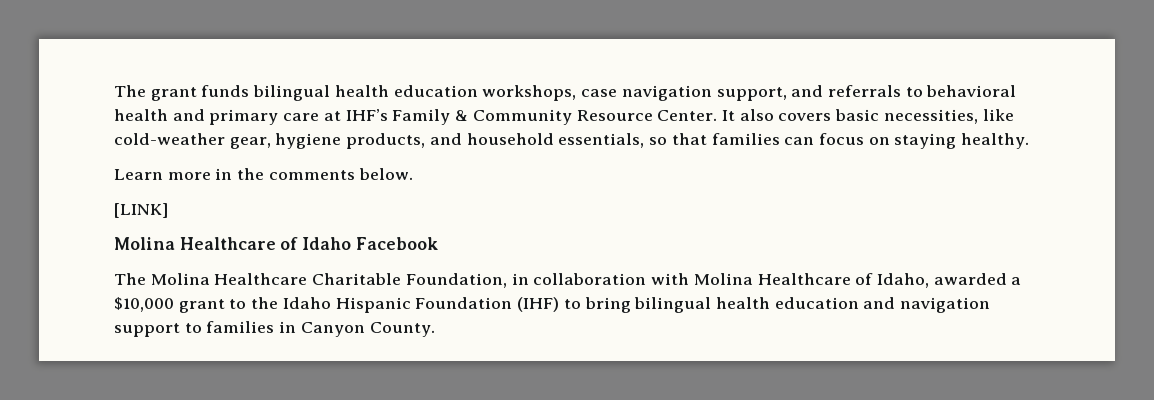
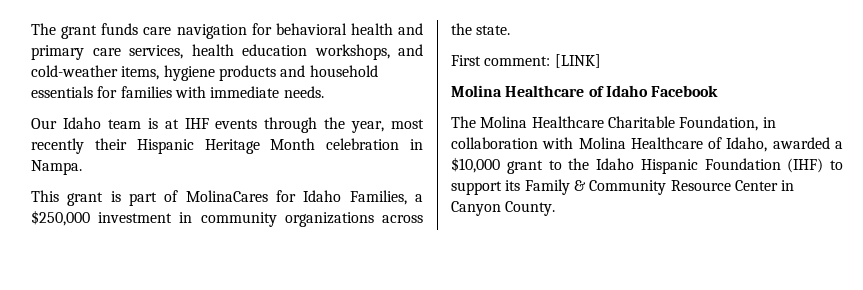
[253,85,923,101] bilingual health education workshops, case navigation support, and referrals to -> [143,23,272,39] care navigation for
[323,109,1014,125] [114,133,1030,149] [114,168,413,180] at IHF’s Family & Community Resource Center. It also covers basic necessities, like cold-weather gear, hygiene products, and household essentials, so that families can focus on staying healthy. // Learn more in the comments below. // -> [129,44,423,60] [31,65,378,81] [31,86,324,98] [31,117,424,133] [31,138,423,154] [31,160,82,175] [31,190,423,206] [31,210,424,227] [451,23,511,35] [451,55,551,66] services, health education workshops, and cold-weather items, hygiene products and household essentials for families with immediate needs. // Our Idaho team is at IHF events through the year, most recently their Hispanic Heritage Month celebration in Nampa. // This grant is part of MolinaCares for Idaho Families, a $250,000 investment in community organizations across the state. // First comment:
[584,297,991,313] [114,321,275,337] bring bilingual health education and navigation support to families -> [451,179,778,195] support its Family & Community Resource Center

